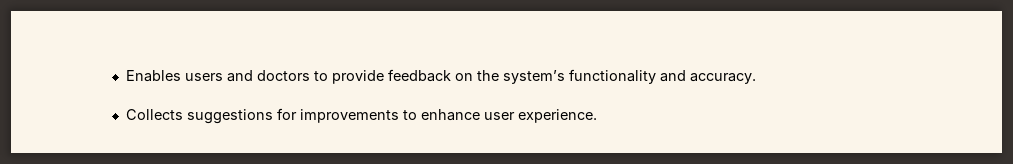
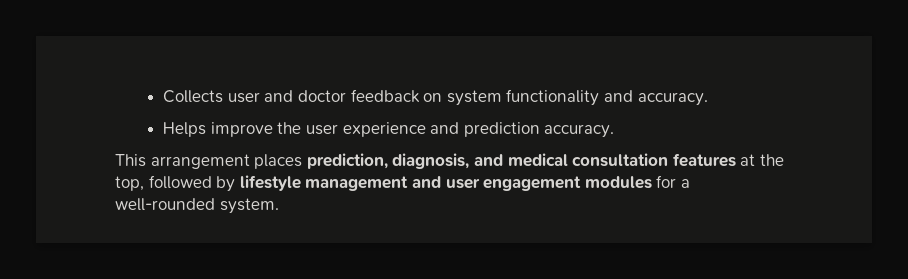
[125,69,756,84] [125,108,597,124] Enables users and doctors to provide feedback on the system’s functionality and accuracy. // Collects suggestions for improvements to enhance user experience. -> [163,89,708,106] [163,122,615,138] [115,153,784,169] [115,175,690,192] [115,198,279,214] Collects user and doctor feedback on system functionality and accuracy. // Helps improve the user experience and prediction accuracy. // This arrangement places prediction, diagnosis, and medical consultation features at the top, followed by lifestyle management and user engagement modules for a well-rounded system.

